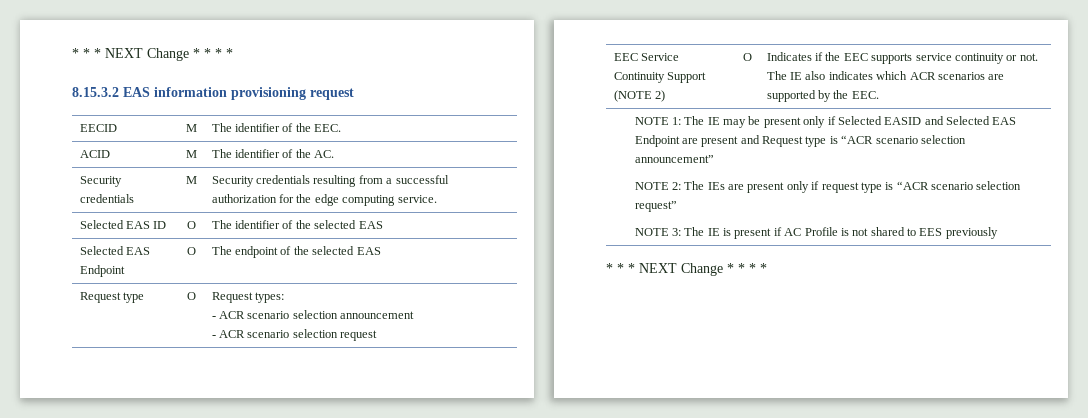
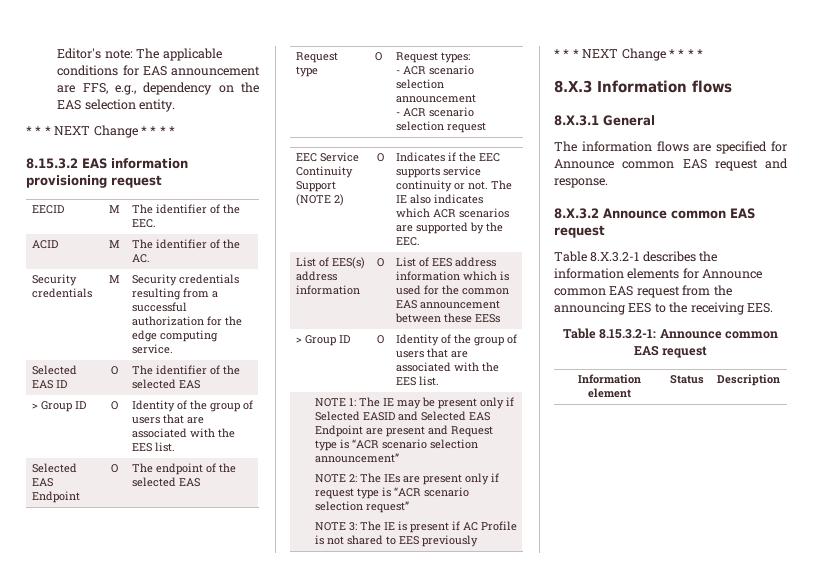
(72, 53) none -> [57,48,222,61] [57,65,260,76] [57,82,259,95] [57,99,176,112] Editor's note: The applicable conditions for EAS announcement are FFS, e.g., dependency on the EAS selection entity. //
(383, 225) none -> [31,401,86,412] [111,401,118,410] [131,400,253,412] [131,414,204,424] [131,428,235,438] [131,442,175,452] // > Group ID | O | Identity of the group of users that are associated with the EES list.
(879, 95) none -> [295,257,365,269] [295,271,337,281] [295,285,360,295] [377,258,384,267] [395,257,496,267] [395,271,509,281] [395,285,509,295] [395,300,500,309] [394,313,500,323] [295,335,350,346] [377,335,384,344] [395,334,517,346] [395,348,468,358] [395,362,499,372] [395,376,439,386] // List of EES(s) address information | O | List of EES address information which is used for the common EAS announcement between these EESs // > Group ID | O | Identity of the group of users that are associated with the EES list.
(767, 268) none -> [554,80,732,93] [554,115,655,126] [554,141,787,154] [554,158,788,171] [554,178,608,188] [554,208,755,219] [554,225,605,238] [554,251,718,262] [554,268,763,279] [554,285,732,298] [554,302,773,315] [562,328,779,339] [633,345,708,358] [577,374,641,384] [587,388,631,398] [670,375,704,384] [717,374,780,386] // 8.X.3 Information flows // 8.X.3.1 General // The information flows are specified for Announce common EAS request and response. // 8.X.3.2 Announce common EAS request // Table 8.X.3.2-1 describes the information elements for Announce common EAS request from the announcing EES to the receiving EES. // Table 8.15.3.2-1: Announce common EAS request // Information element | Status | Description

